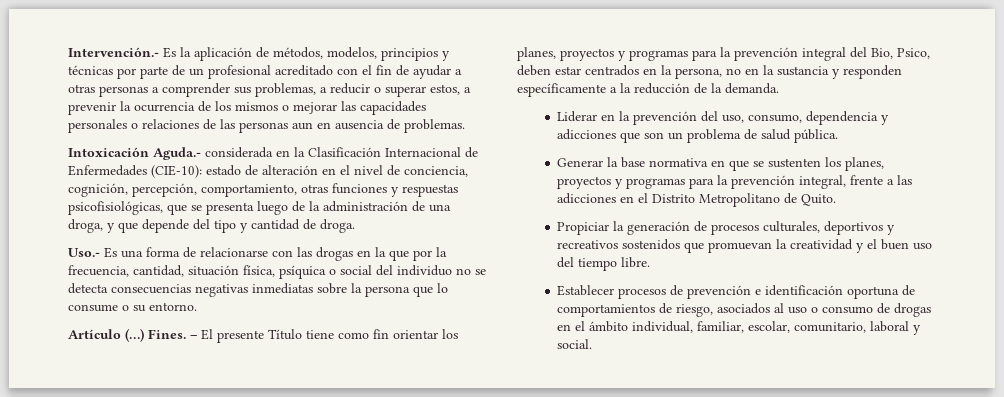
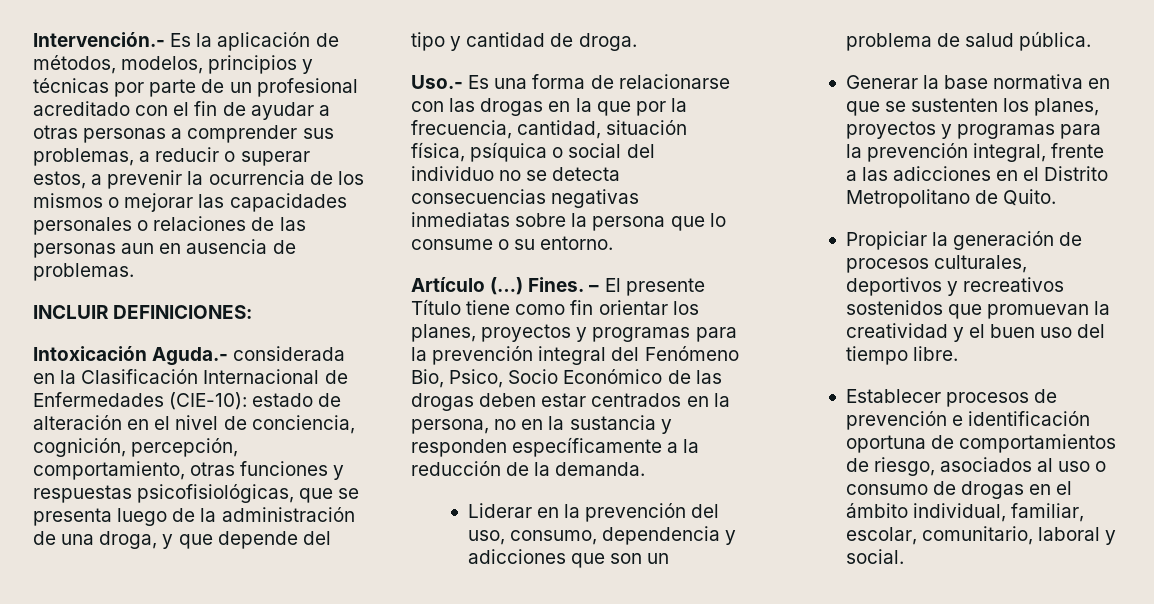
(465, 126) none -> [33,305,253,319] // INCLUIR DEFINICIONES:
(867, 52) none -> [644,346,739,361] Fenómeno
(930, 53) none -> [508,369,722,384] [411,393,474,411] Socio Económico de las drogas

